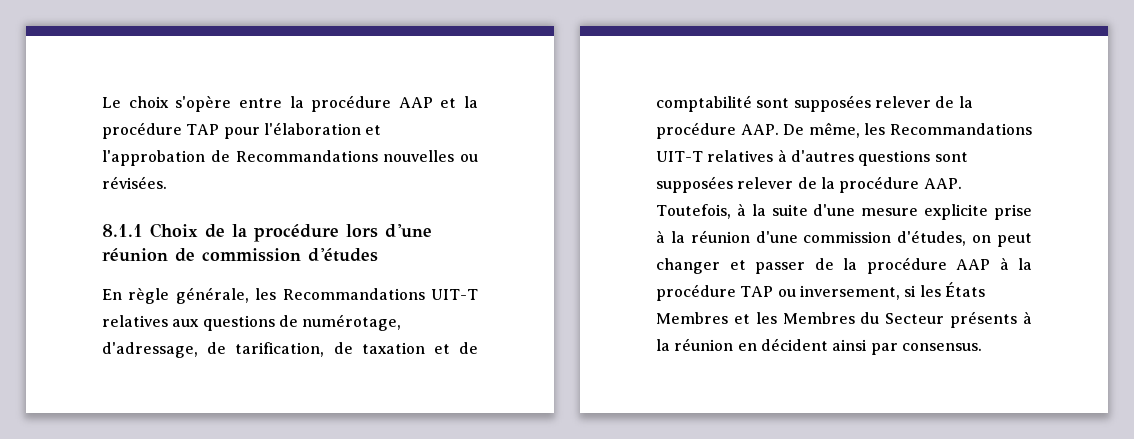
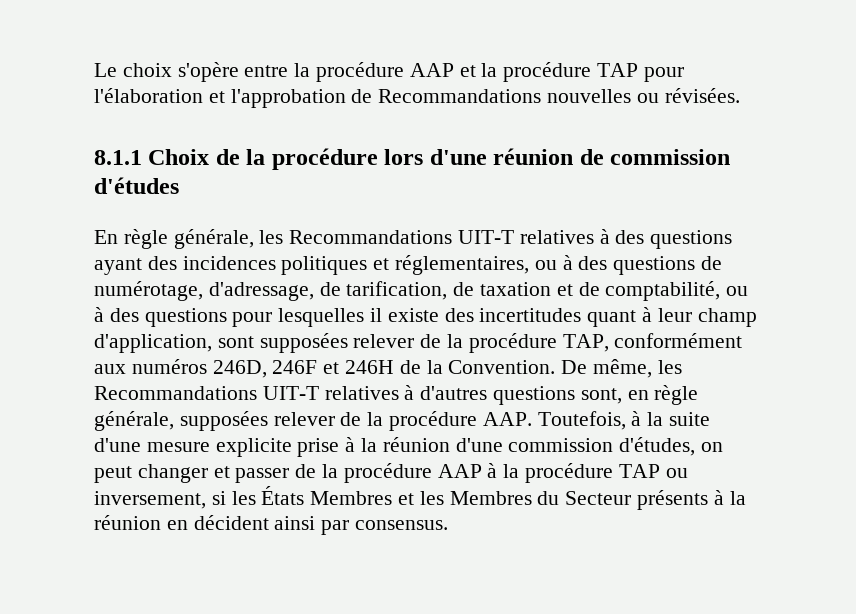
[172,319,200,327] aux -> [599,229,733,249] [94,255,608,275] à des questions ayant des incidences politiques et réglementaires, ou à des
[656,95,973,112] [656,122,779,139] comptabilité sont supposées relever de la procédure AAP. -> [605,281,749,301] [94,307,757,327] [94,333,743,353] [94,359,556,378] comptabilité, ou à des questions pour lesquelles il existe des incertitudes quant à leur champ d'application, sont supposées relever de la procédure TAP, conformément aux numéros 246D, 246F et 246H de la Convention.
[934,152,968,162] sont -> [580,385,699,405] [94,411,174,431] sont, en règle générale,

